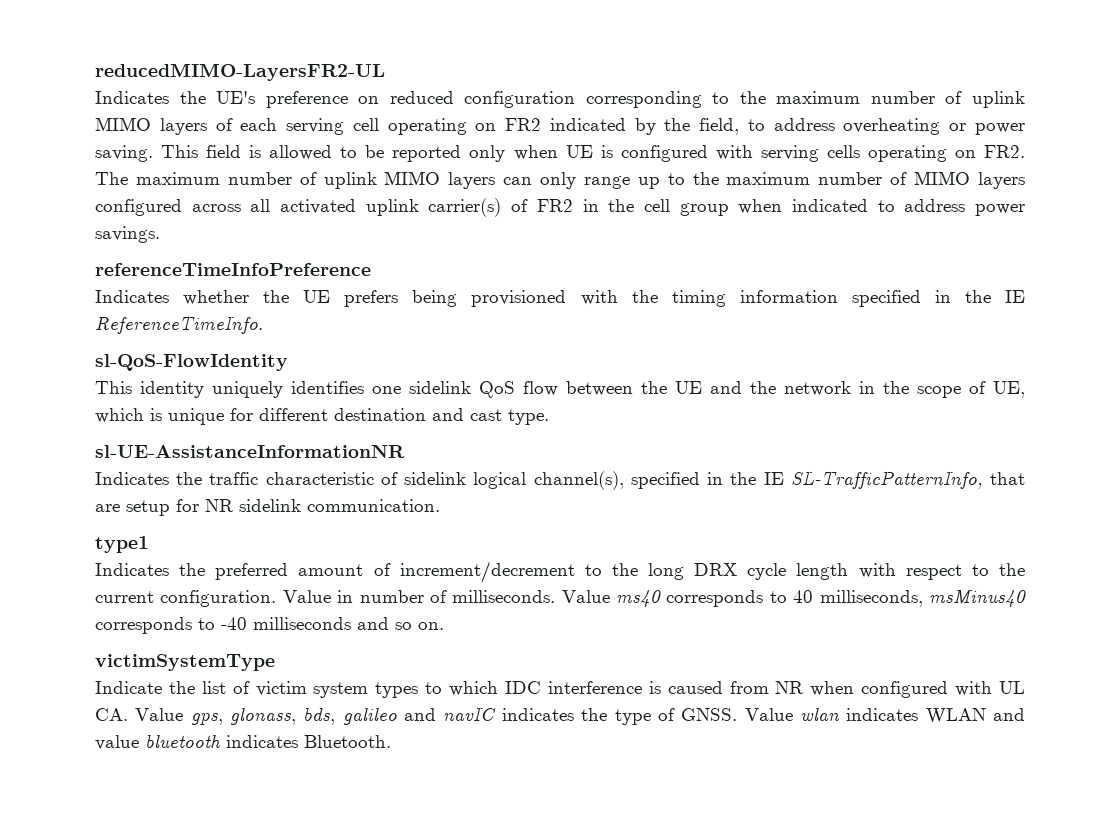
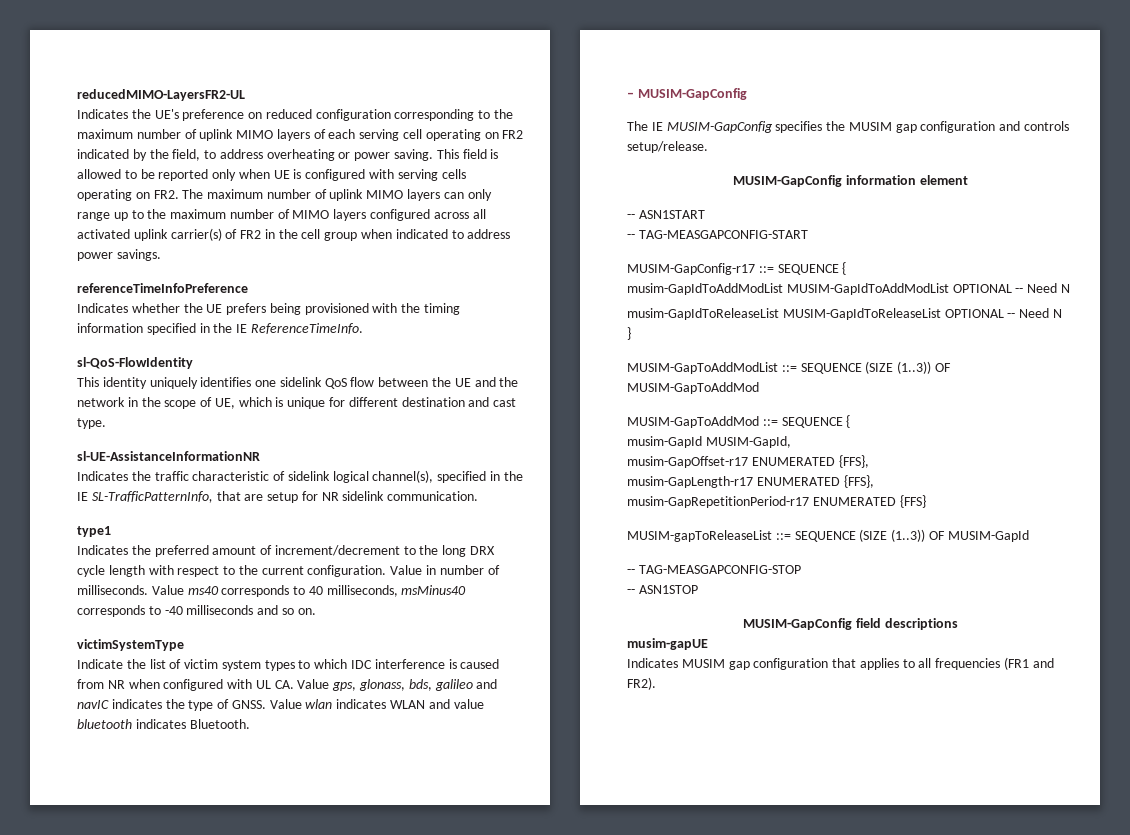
(391, 741) none -> [627,88,747,100] [627,121,1070,133] [627,141,708,153] [733,175,968,187] [627,210,705,219] [627,230,808,239] [627,262,847,275] [627,283,1070,295] [627,308,1062,320] [627,327,631,340] [627,361,951,374] [627,382,759,394] [627,415,851,428] [627,436,791,448] [627,455,869,468] [627,475,874,488] [627,495,926,508] [627,529,1029,542] [627,565,801,574] [627,585,698,594] [743,618,958,630] [627,638,708,650] [627,657,1054,670] [627,677,656,690] // – MUSIM-GapConfig // The IE MUSIM-GapConfig specifies the MUSIM gap configuration and controls setup/release. // MUSIM-GapConfig information element // -- ASN1START // -- TAG-MEASGAPCONFIG-START // MUSIM-GapConfig-r17 ::= SEQUENCE { // musim-GapIdToAddModList MUSIM-GapIdToAddModList OPTIONAL -- Need N // musim-GapIdToReleaseList MUSIM-GapIdToReleaseList OPTIONAL -- Need N // } // MUSIM-GapToAddModList ::= SEQUENCE (SIZE (1..3)) OF MUSIM-GapToAddMod // MUSIM-GapToAddMod ::= SEQUENCE { // musim-GapId MUSIM-GapId, // musim-GapOffset-r17 ENUMERATED {FFS}, // musim-GapLength-r17 ENUMERATED {FFS}, // musim-GapRepetitionPeriod-r17 ENUMERATED {FFS} // MUSIM-gapToReleaseList ::= SEQUENCE (SIZE (1..3)) OF MUSIM-GapId // -- TAG-MEASGAPCONFIG-STOP // -- ASN1STOP // MUSIM-GapConfig field descriptions // musim-gapUE // Indicates MUSIM gap configuration that applies to all frequencies (FR1 and FR2).

